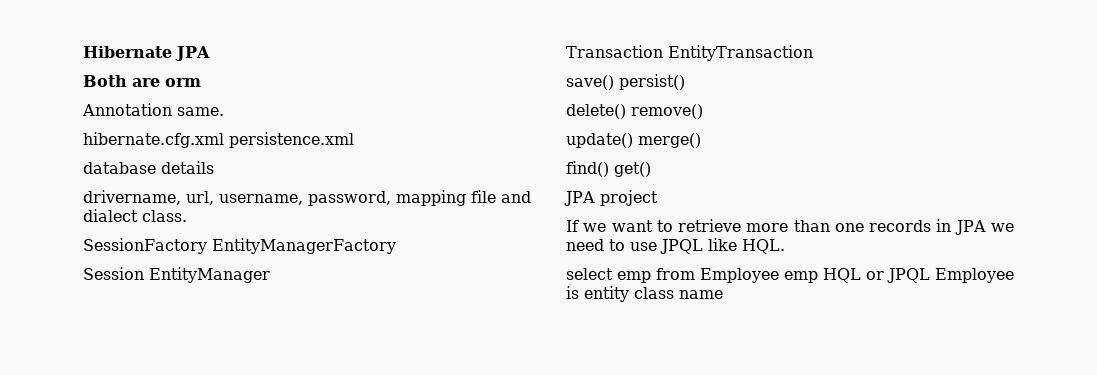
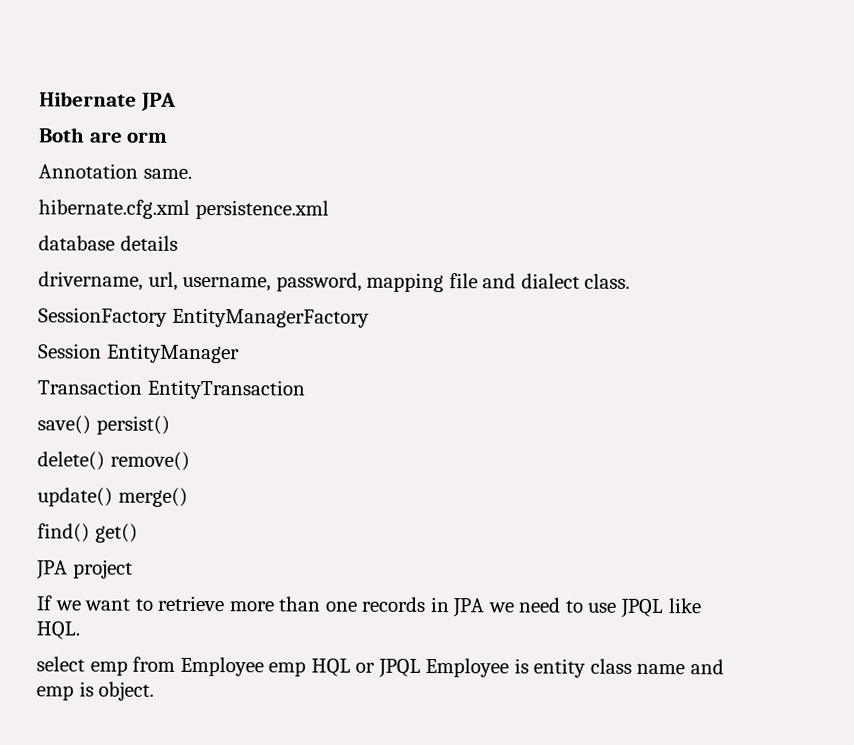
(723, 294) none -> [689,659,724,675] [36,681,155,701] and emp is object.

